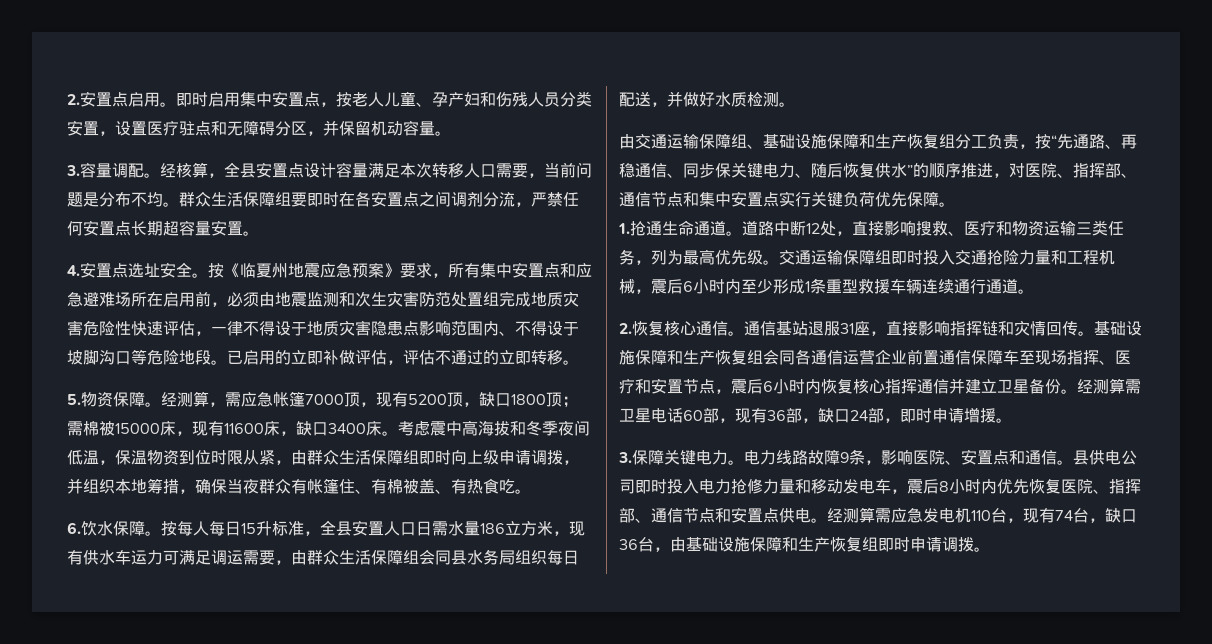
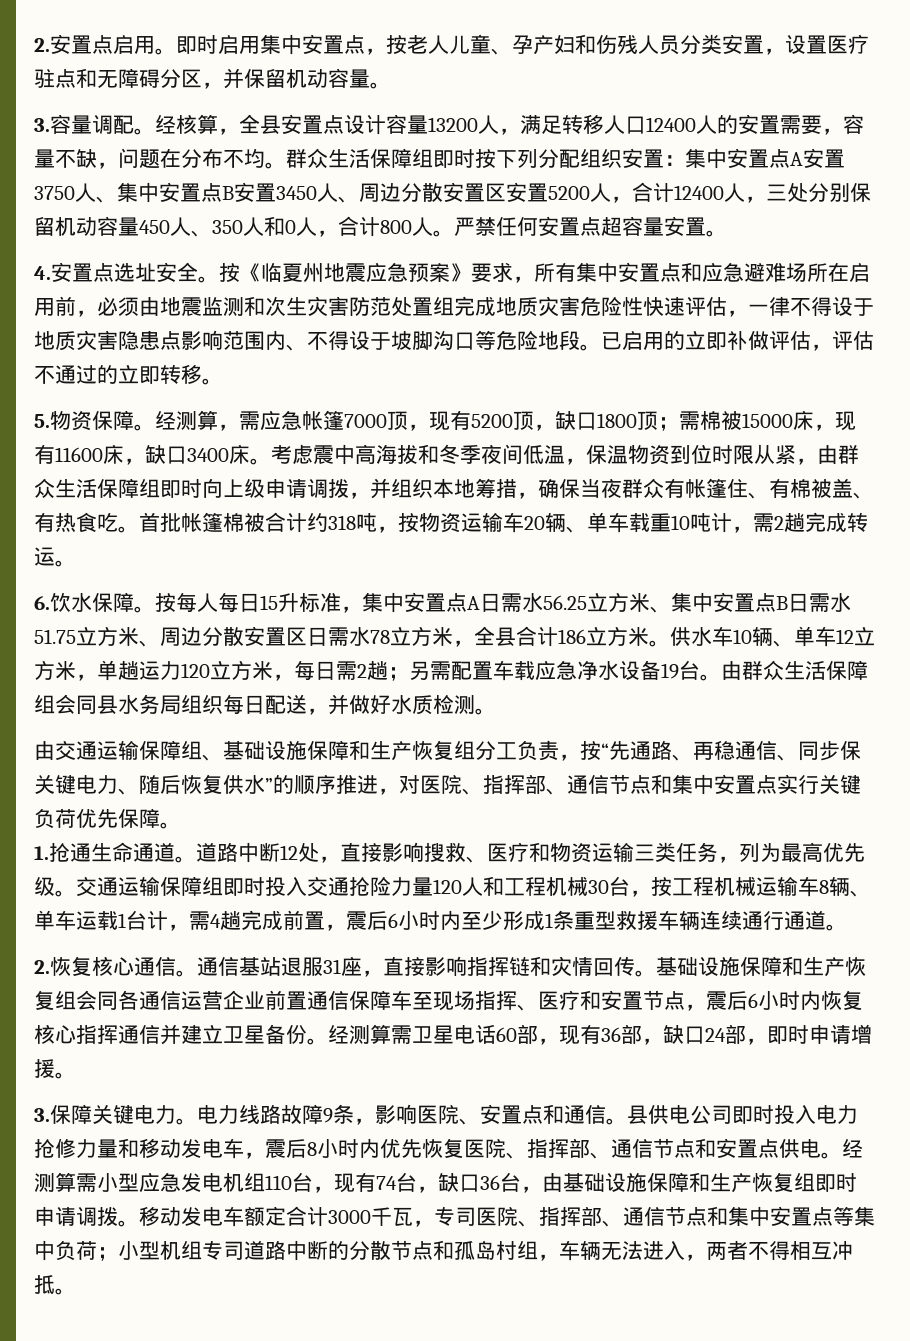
[368,162,592,178] [67,192,99,207] 满足本次转移人口需要，当前问题是 -> [428,114,864,135] [34,148,181,169] 13200人，满足转移人口12400人的安置需要，容量不缺，问题在
[291,191,531,207] 要即时在各安置点之间调剂分流， -> [433,148,845,169] [34,182,871,203] [34,216,454,237] 即时按下列分配组织安置：集中安置点A安置3750人、集中安置点B安置3450人、周边分散安置区安置5200人，合计12400人，三处分别保留机动容量450人、350人和0人，合计800人。
[131,221,163,236] 长期 -> (601, 226) none
(531, 491) none -> [139,512,868,533] [34,547,76,567] 首批帐篷棉被合计约318吨，按物资运输车20辆、单车载重10吨计，需2趟完成转运。
[320,520,585,536] [67,550,291,565] 全县安置人口日需水量186立方米，现有供水车运力可满足调运需要， -> [362,592,851,613] [34,626,875,647] [34,660,721,681] 集中安置点A日需水56.25立方米、集中安置点B日需水51.75立方米、周边分散安置区日需水78立方米，全县合计186立方米。供水车10辆、单车12立方米，单趟运力120立方米，每日需2趟；另需配置车载应急净水设备19台。
(1051, 257) none -> [433,877,483,896] 120人
(635, 286) none -> [588,876,871,897] [34,910,325,931] 30台，按工程机械运输车8辆、单车运载1台计，需4趟完成前置
(891, 515) none -> [97,1173,139,1192] 小型
(971, 515) none -> [244,1173,265,1192] 组
(990, 549) none -> [139,1206,875,1227] [34,1240,853,1261] [34,1275,76,1295] 移动发电车额定合计3000千瓦，专司医院、指挥部、通信节点和集中安置点等集中负荷；小型机组专司道路中断的分散节点和孤岛村组，车辆无法进入，两者不得相互冲抵。

